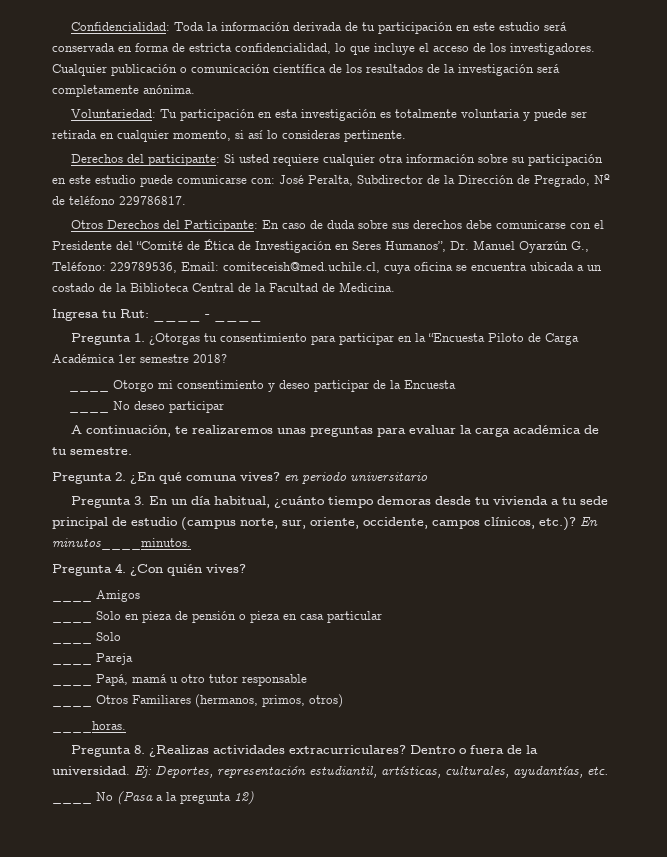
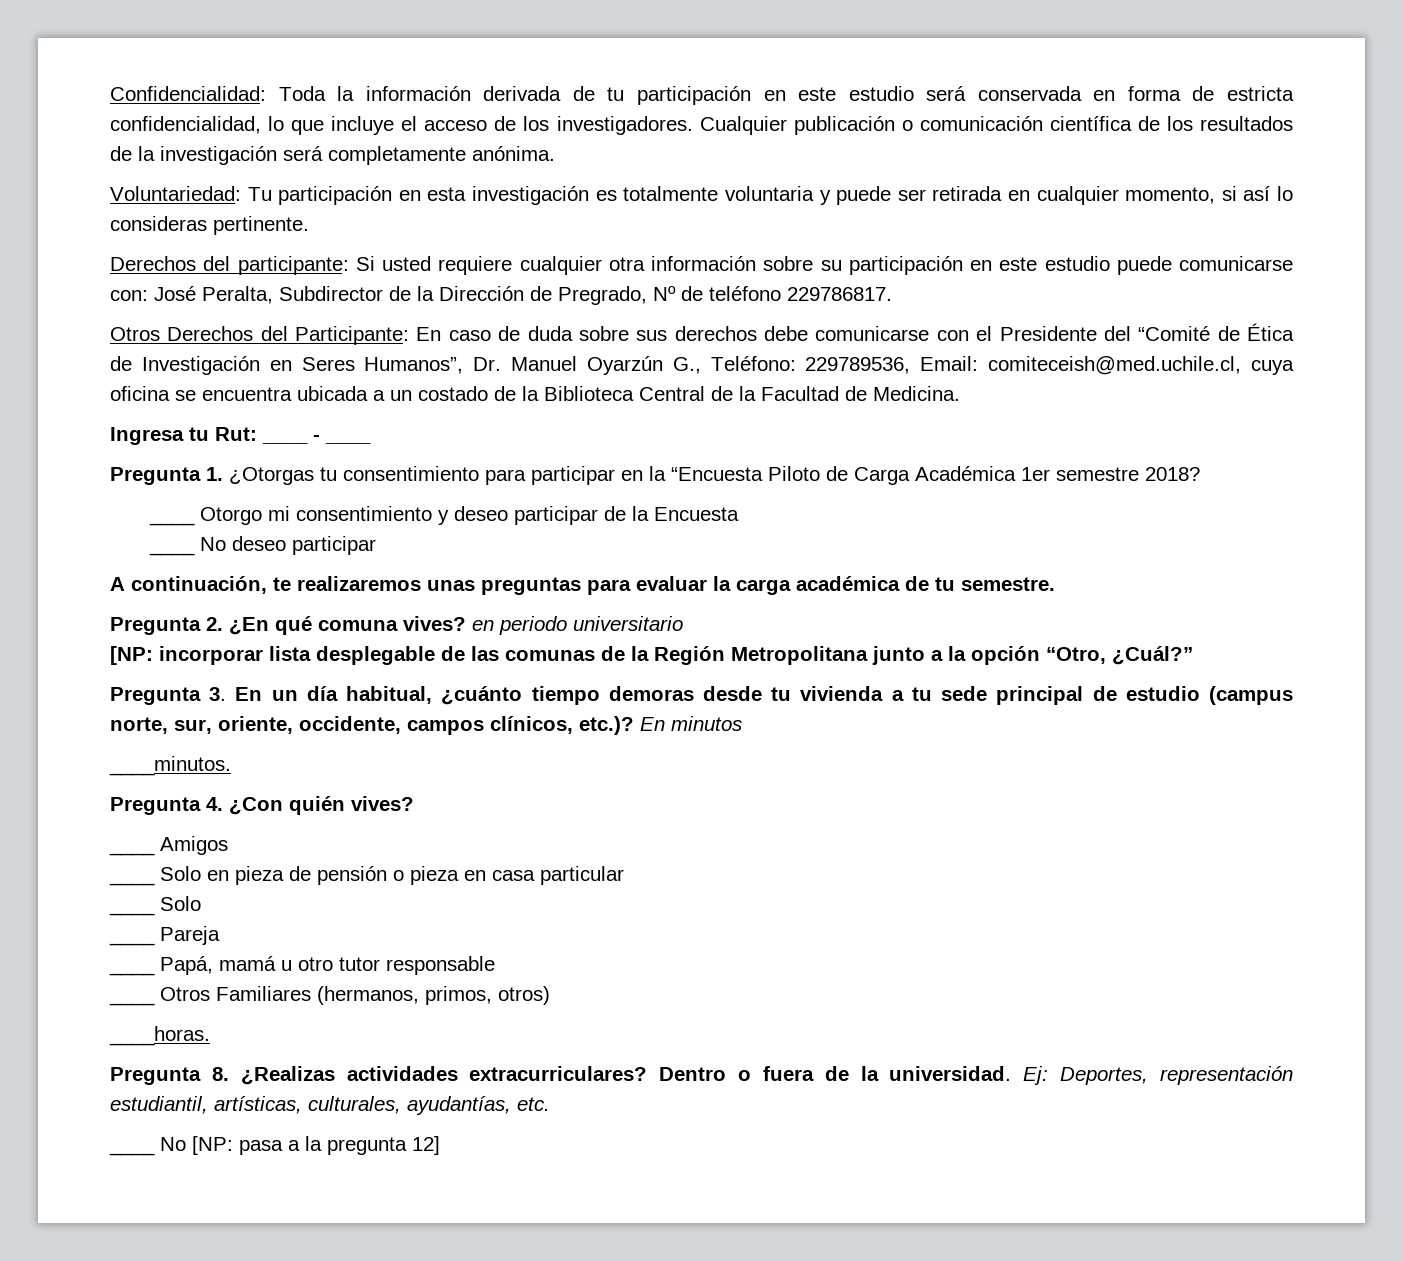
(428, 476) none -> [110,646,1193,665] // [NP: incorporar lista desplegable de las comunas de la Región Metropolitana junto a la opción “Otro, ¿Cuál?”
[52,538,191,550] minutos____minutos. -> [671,716,742,731] [109,756,231,776] minutos // ____minutos.
[117,791,153,805] (Pasa -> [192,1136,283,1155] [NP: pasa
[234,791,254,805] 12) -> [412,1136,440,1155] 12]

